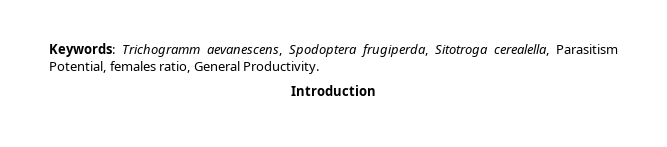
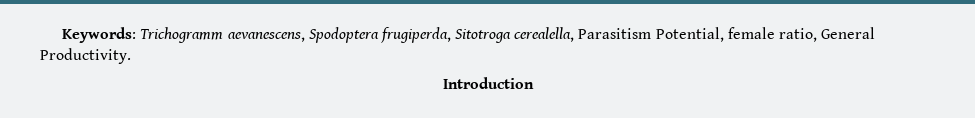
[109,61,156,71] females -> [727,27,775,39] female

